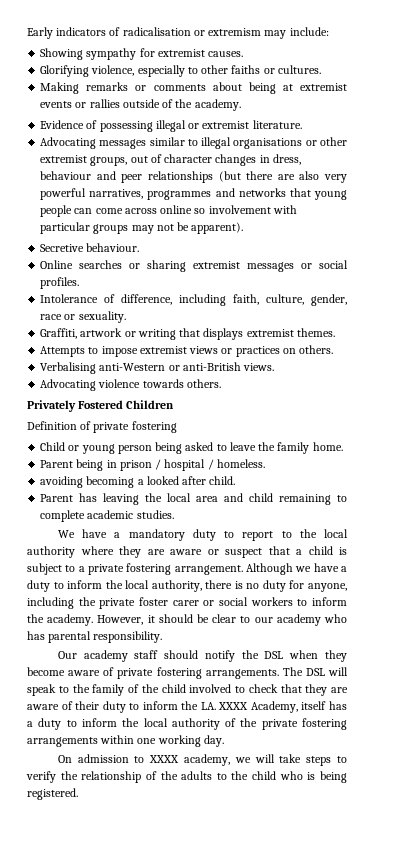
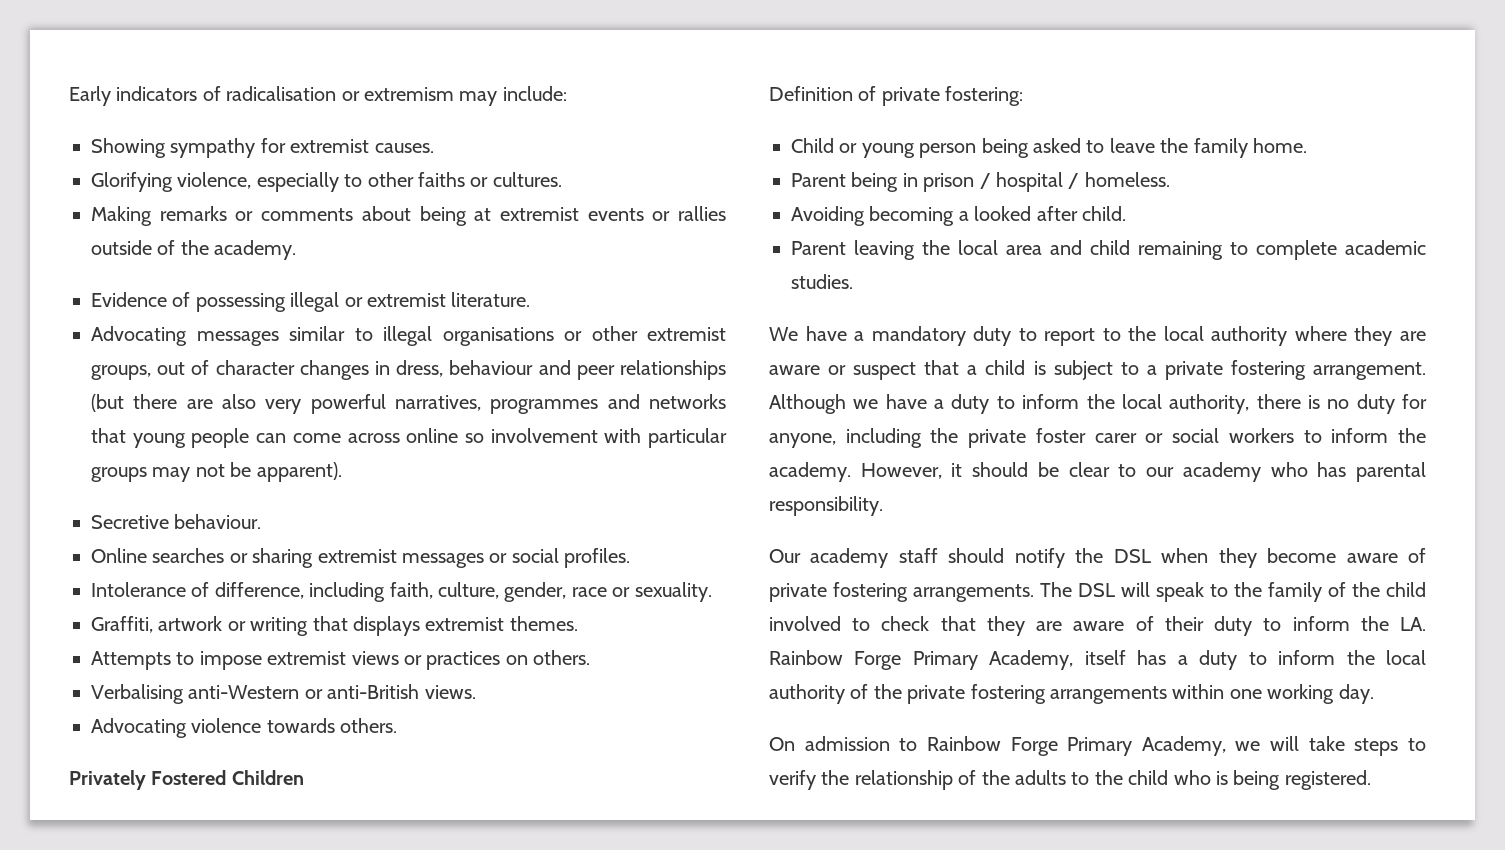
[131,421,177,433] fostering -> [945,86,1024,106] fostering:
[40,476,84,488] avoiding -> [791,206,865,226] Avoiding
[79,493,98,502] has -> (846, 248) none
[218,702,249,710] XXXX -> [769,650,978,670] Rainbow Forge Primary
[149,754,230,766] XXXX academy, -> [926,736,1226,756] Rainbow Forge Primary Academy,

